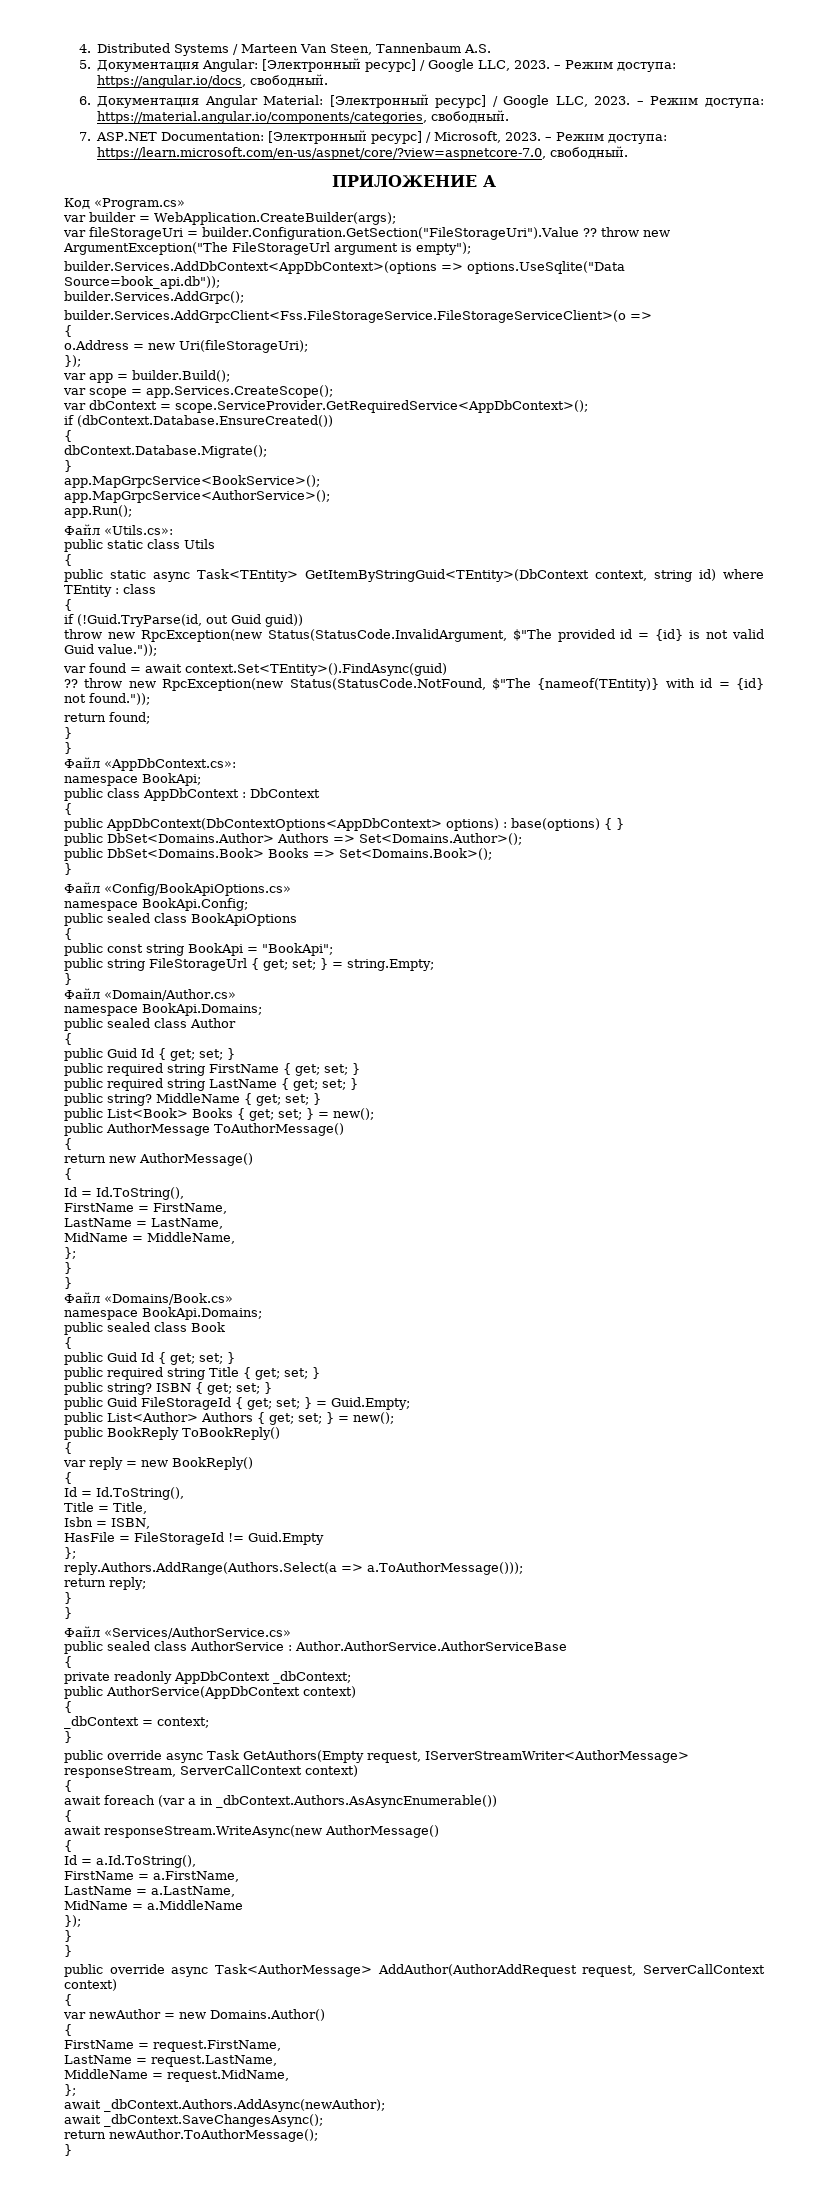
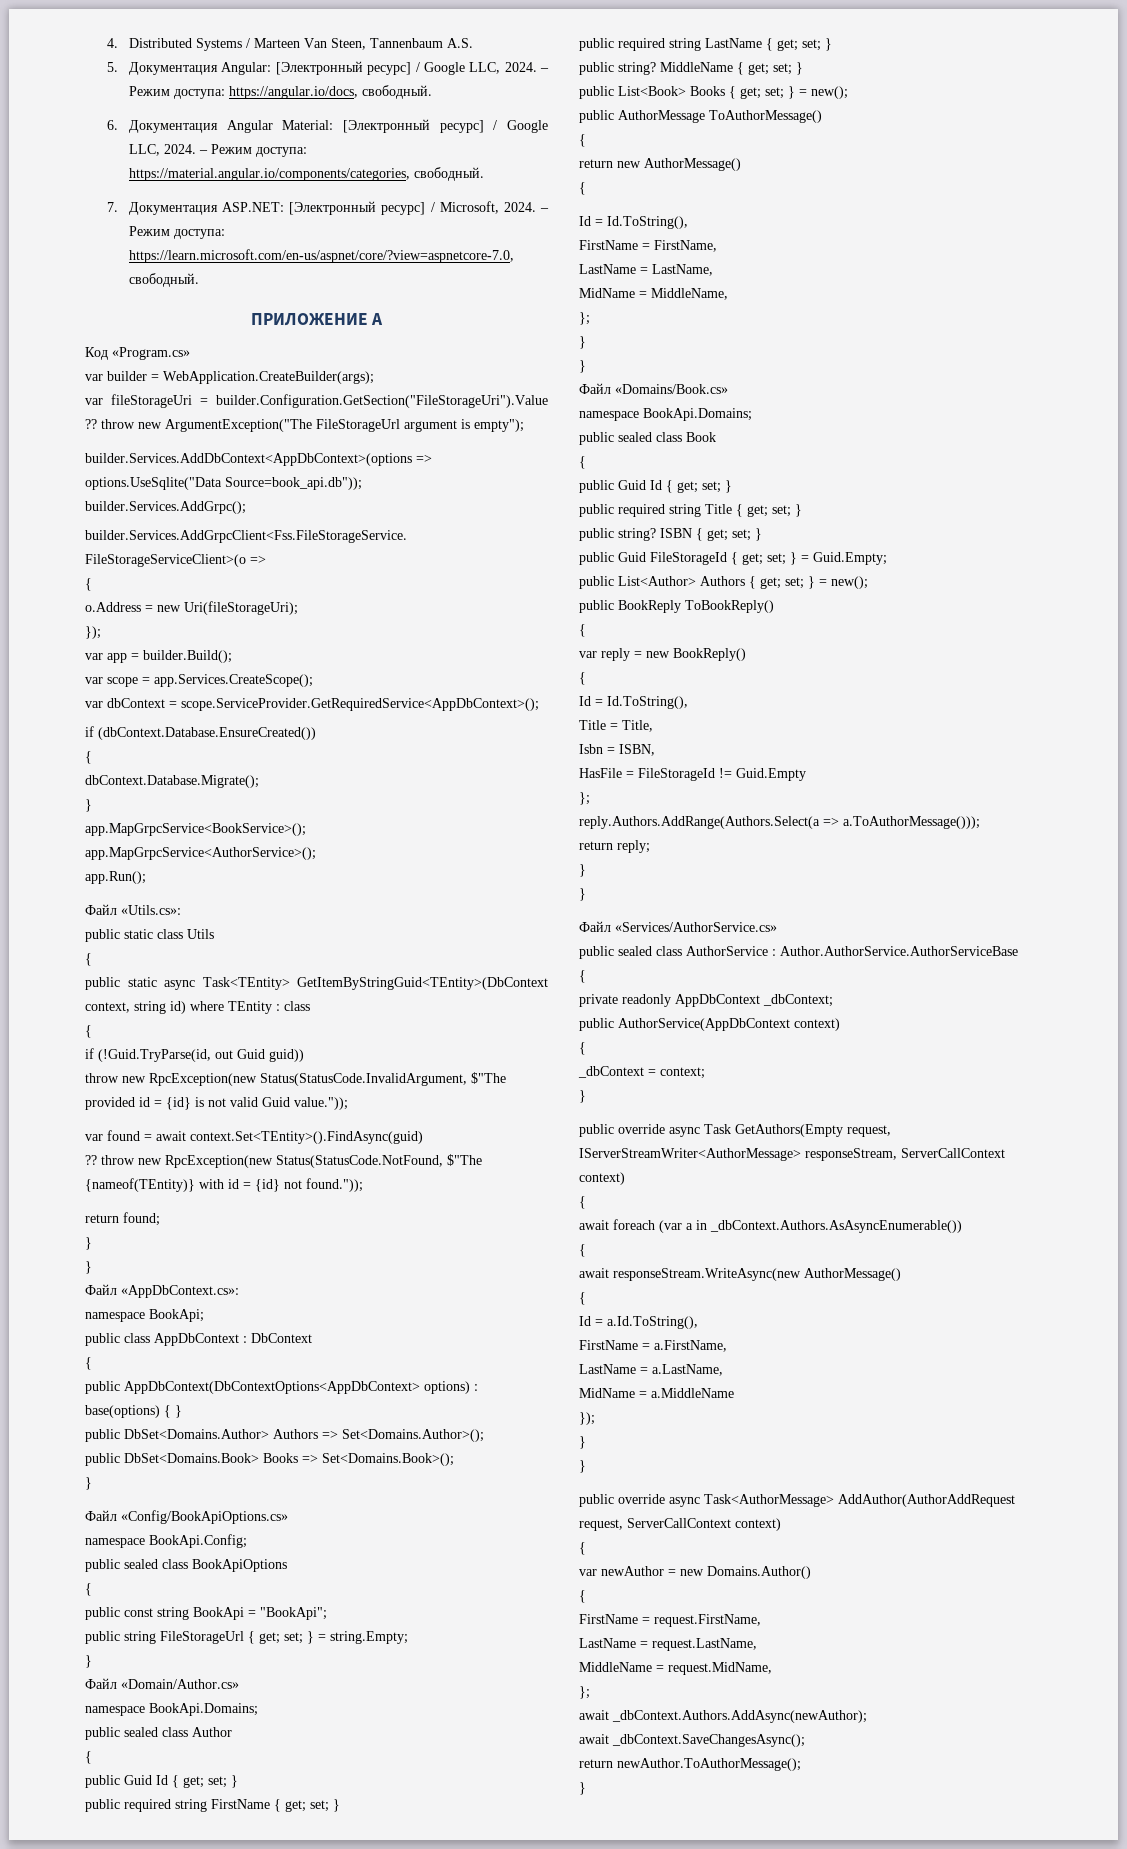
[514,60,551,69] 2023. -> [504,62,537,72] 2024.
[594,96,631,105] 2023. -> [164,144,197,154] 2024.
[96,132,265,141] ASP.NET Documentation: -> [129,202,285,215] Документация ASP.NET:
[505,132,542,141] 2023. -> [503,202,536,212] 2024.

